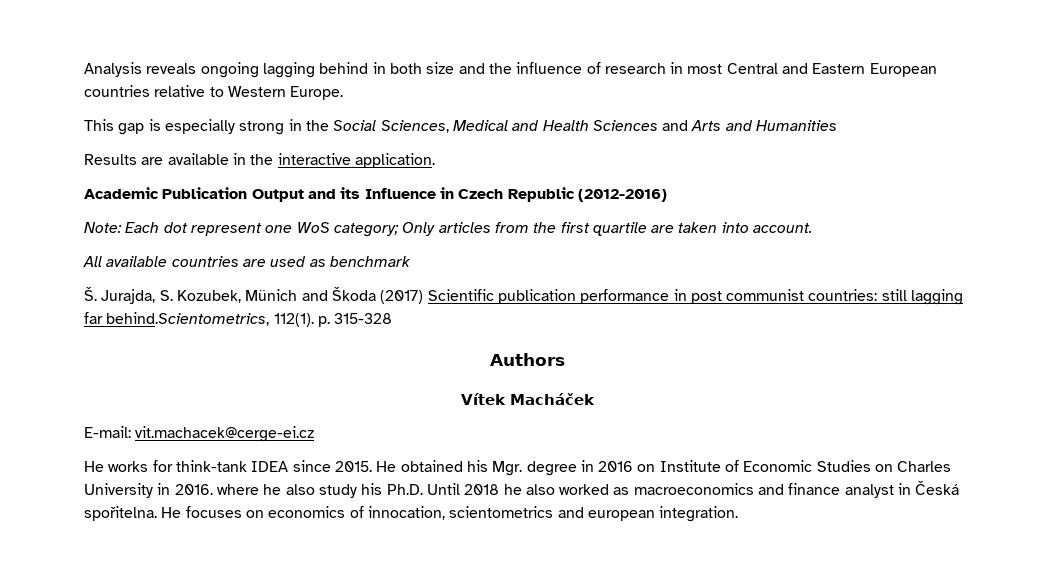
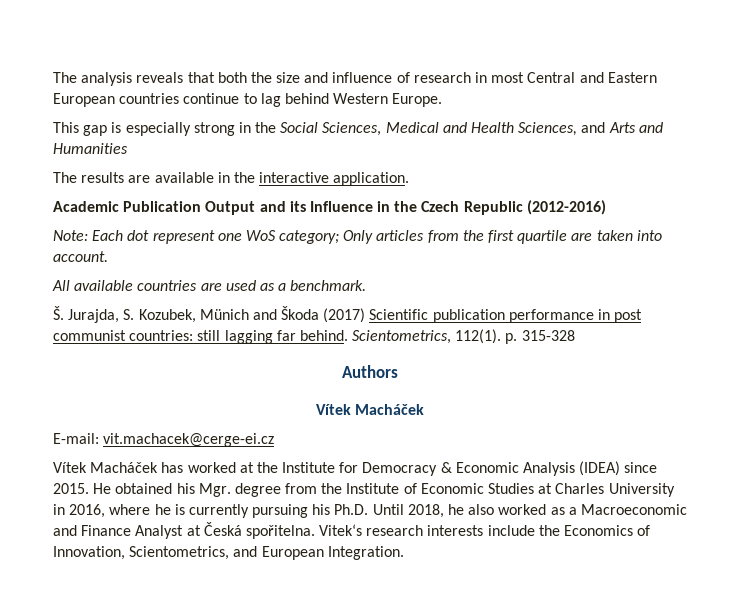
[84,62,422,78] Analysis reveals ongoing lagging behind in both -> [53,72,272,86] The analysis reveals that both the
[488,63,512,74] the -> (329, 77) none
[154,85,224,97] relative to -> [183,93,329,107] continue to lag behind
[592,120,658,131] Sciences -> [518,122,578,136] Sciences,
[84,154,137,165] Results -> [53,172,125,183] The results
(454, 193) none -> [394,201,418,212] the
[329,256,410,267] benchmark -> [278,280,367,291] a benchmark.
[106,312,270,326] behind.Scientometrics, -> [299,330,452,344] behind. Scientometrics,
[84,460,289,472] He works for think-tank IDEA -> [53,461,621,476] Vítek Macháček has worked at the Institute for Democracy & Economic Analysis (IDEA)
[580,460,656,472] in 2016 on -> [285,483,343,494] from the
[875,464,894,472] on -> [538,483,553,494] at
[174,484,213,495] 2016. -> [69,504,106,518] 2016,
[285,484,357,498] also study -> [174,504,309,518] is currently pursuing
[464,484,500,495] 2018 -> [407,504,444,518] 2018,
[633,481,960,498] [84,506,739,522] macroeconomics and finance analyst in Česká spořitelna. He focuses on economics of innocation, scientometrics and european integration. -> [568,504,687,515] [53,522,651,539] [53,546,404,560] a Macroeconomic and Finance Analyst at Česká spořitelna. Vitek‘s research interests include the Economics of Innovation, Scientometrics, and European Integration.

